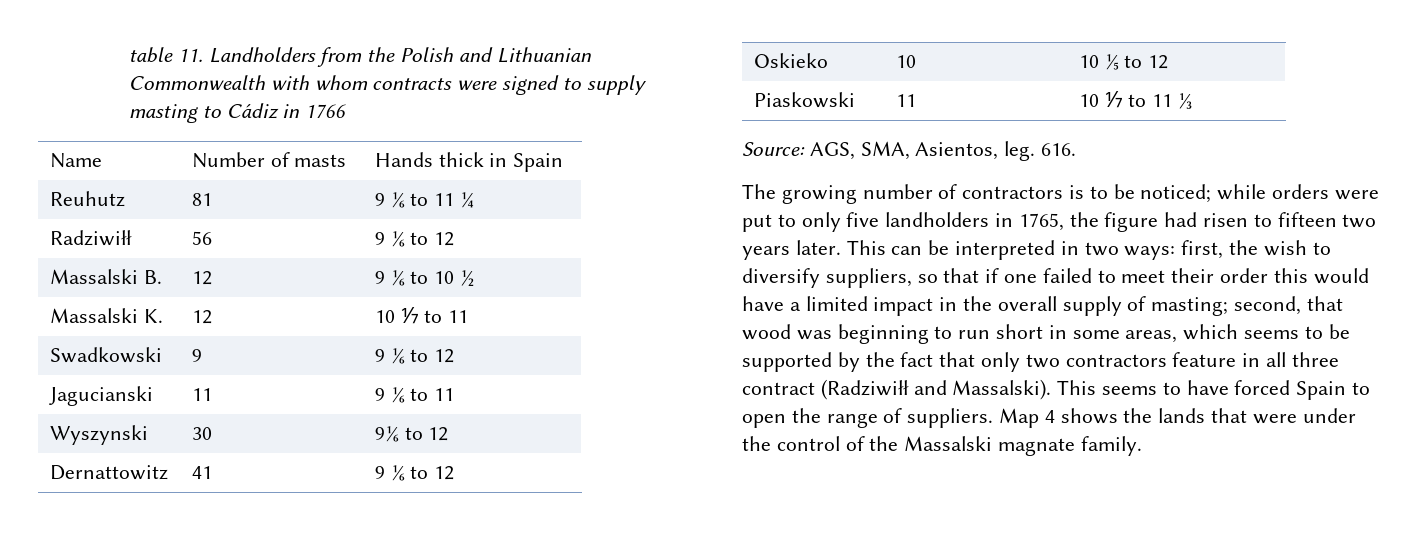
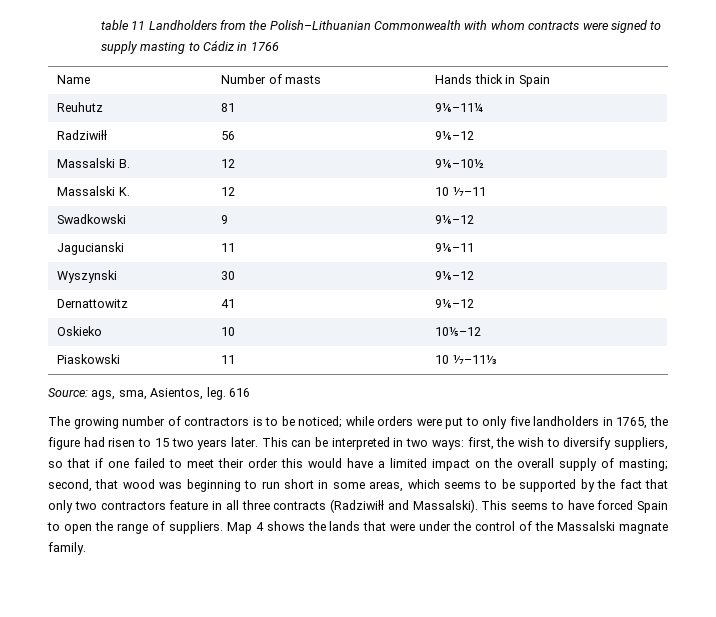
[177,48,203,62] 11. -> [131,21,146,30] 11
[399,47,592,63] Polish and Lithuanian -> [269,20,371,30] Polish–Lithuanian
[374,192,474,208] [49,230,132,246] [191,231,212,245] [374,231,455,247] [49,269,162,284] [191,271,212,285] [374,270,474,286] 9 ⅙ to 11 ¼ // Radziwiłł | 56 | 9 ⅙ to 12 // Massalski B. | 12 | 9 ⅙ to 10 ½ -> [435,102,484,112] [57,130,108,140] [221,131,236,140] [435,130,475,140] [57,158,130,168] [221,159,236,168] [435,158,485,168] 9⅙–11¼ // Radziwiłł | 56 | 9⅙–12 // Massalski B. | 12 | 9⅙–10½
[400,307,469,324] ⅐ to 11 -> [452,186,486,196] ⅐–11
[374,348,455,364] [48,386,153,406] [191,388,212,401] [374,387,455,403] 9 ⅙ to 12 // Jagucianski | 11 | 9 ⅙ to 11 -> [435,214,475,224] [57,242,125,255] [221,243,236,252] [435,242,475,252] 9⅙–12 // Jagucianski | 11 | 9⅙–11
[374,426,449,442] 9⅙ to 12 -> [435,270,475,280] 9⅙–12
[374,465,455,481] [753,53,828,68] [895,55,916,68] [1078,54,1169,70] 9 ⅙ to 12 // Oskieko | 10 | 10 ⅕ to 12 -> [435,298,475,308] [57,326,103,336] [221,327,236,336] [435,326,482,336] 9⅙–12 // Oskieko | 10 | 10⅕–12
[1104,91,1192,109] ⅐ to 11 ⅓ -> [452,354,497,364] ⅐–11⅓
[809,141,910,160] AGS, SMA, -> [91,390,147,400] ags, sma,
[1041,143,1077,156] 616. -> [228,388,250,397] 616
[1277,212,1337,227] fifteen -> [154,438,169,447] 15
[939,297,958,311] in -> [475,461,490,468] on
[742,382,815,395] contract -> [273,501,327,510] contracts

